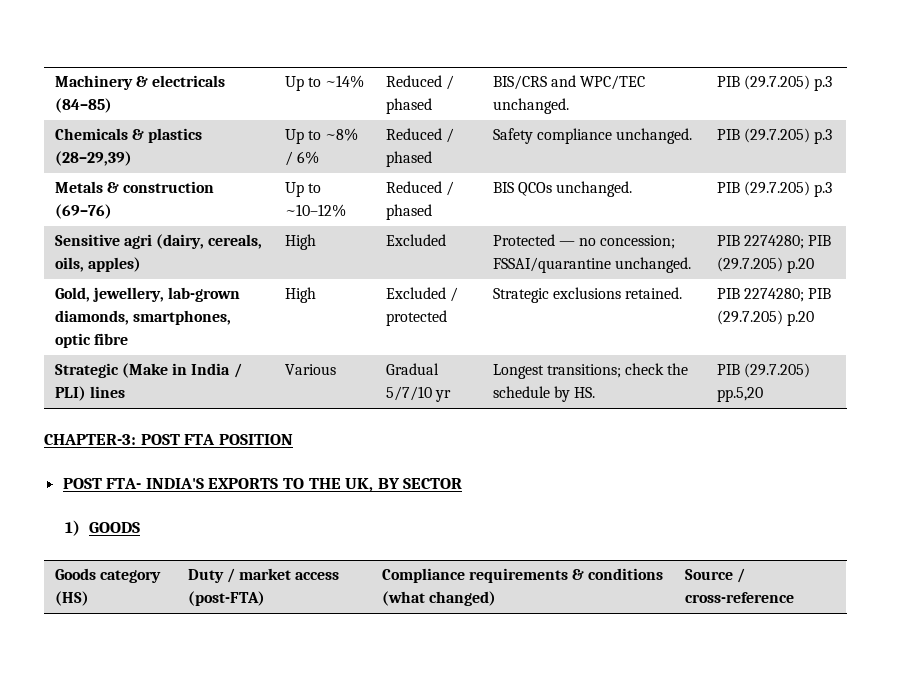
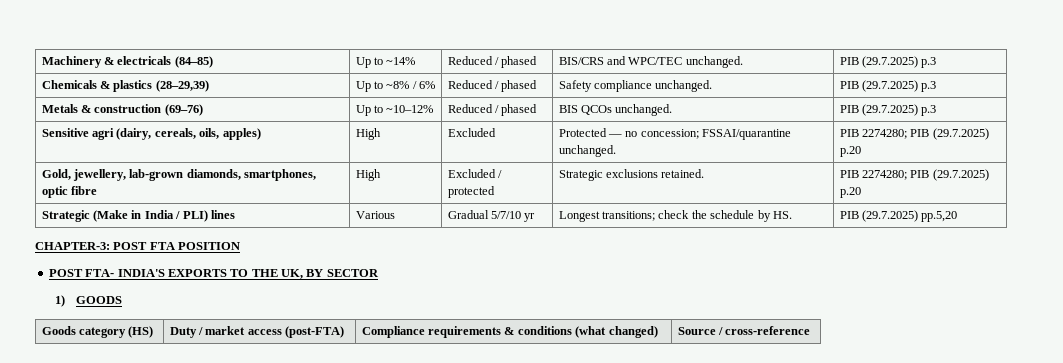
[744,75,811,90] (29.7.205) -> [862,56,919,68] (29.7.2025)
[744,128,811,143] (29.7.205) -> [862,80,919,92] (29.7.2025)
[744,181,811,196] (29.7.205) -> [862,104,919,116] (29.7.2025)
[716,257,783,272] (29.7.205) -> [932,128,989,140] (29.7.2025)
[716,310,783,325] (29.7.205) -> [932,169,989,181] (29.7.2025)
[744,363,811,378] (29.7.205) -> [862,210,919,222] (29.7.2025)

